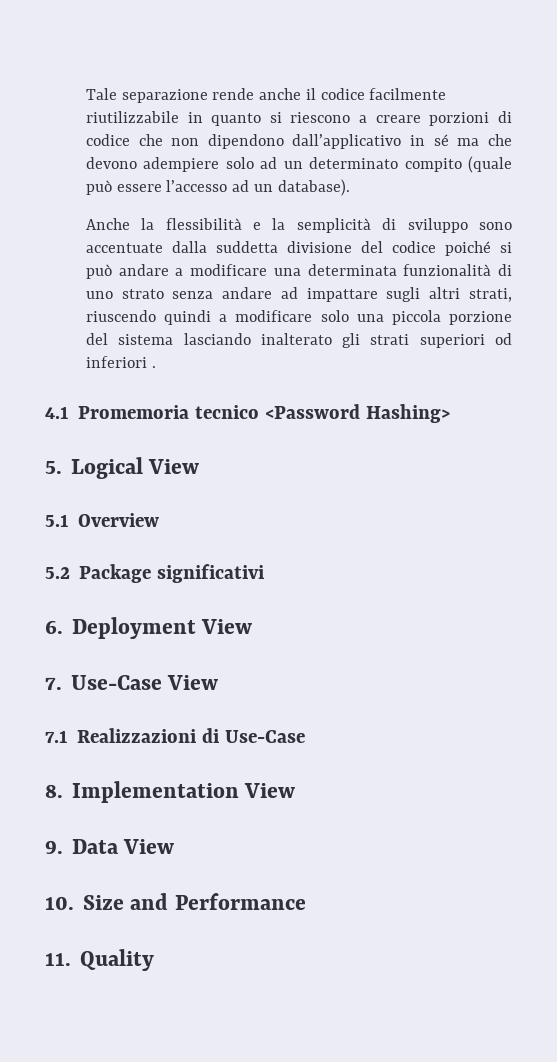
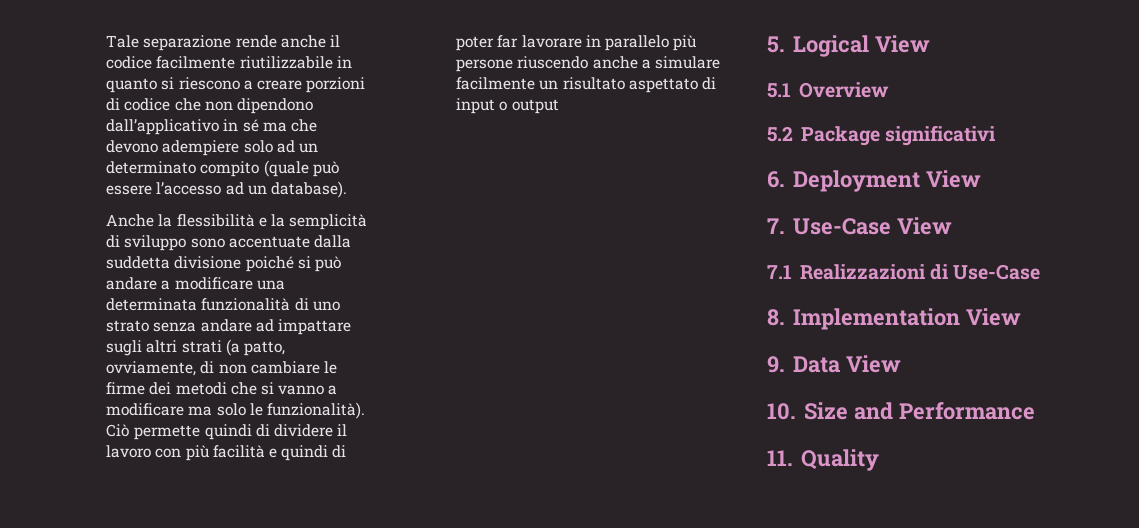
[360,241,436,253] del codice -> (242, 262) none
[469,288,512,302] [85,310,513,325] [85,333,512,348] [85,356,156,368] [45,404,450,423] strati, riuscendo quindi a modificare solo una piccola porzione del sistema lasciando inalterato gli strati superiori od inferiori . // 4.1 Promemoria tecnico <Password Hashing> -> [181,339,285,356] [106,361,337,376] [106,382,338,395] [106,402,365,419] [106,424,348,440] [106,445,347,461] [456,35,697,51] [456,56,720,72] [456,77,716,93] [456,98,559,114] strati (a patto, ovviamente, di non cambiare le firme dei metodi che si vanno a modificare ma solo le funzionalità). Ciò permette quindi di dividere il lavoro con più facilità e quindi di poter far lavorare in parallelo più persone riuscendo anche a simulare facilmente un risultato aspettato di input o output

